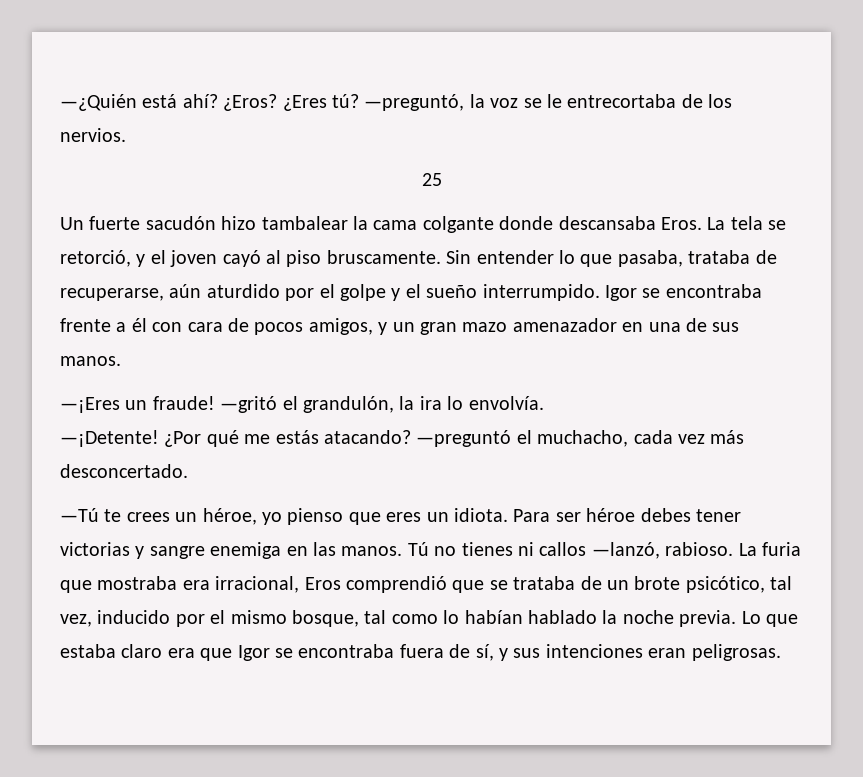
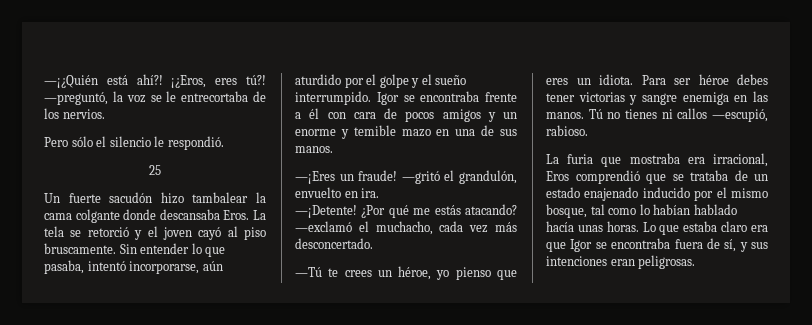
[60,94,359,111] —¿Quién está ahí? ¿Eros? ¿Eres tú? -> [44,74,266,88] —¡¿Quién está ahí?! ¡¿Eros, eres tú?!
(126, 135) none -> [44,136,224,150] // Pero sólo el silencio le respondió.
[60,250,131,267] retorció, -> [87,227,129,237] retorció
[688,250,777,264] [60,288,164,301] trataba de recuperarse, -> [87,261,200,274] intentó incorporarse,
[308,318,373,335] amigos, -> [442,109,481,122] amigos
[420,318,617,335] gran mazo amenazador -> [295,125,431,139] enorme y temible mazo
[399,396,544,410] la ira lo envolvía. -> [295,187,380,198] envuelto en ira.
[416,430,512,447] —preguntó -> [295,221,352,232] —exclamó
[591,542,660,559] —lanzó, -> [712,109,768,122] —escupió,
(734, 549) none -> (588, 130) //
[634,576,793,593] [60,614,92,627] brote psicótico, tal vez, -> [546,187,639,201] estado enajenado
[602,610,737,627] la noche previa. -> [546,221,639,232] hacía unas horas.

